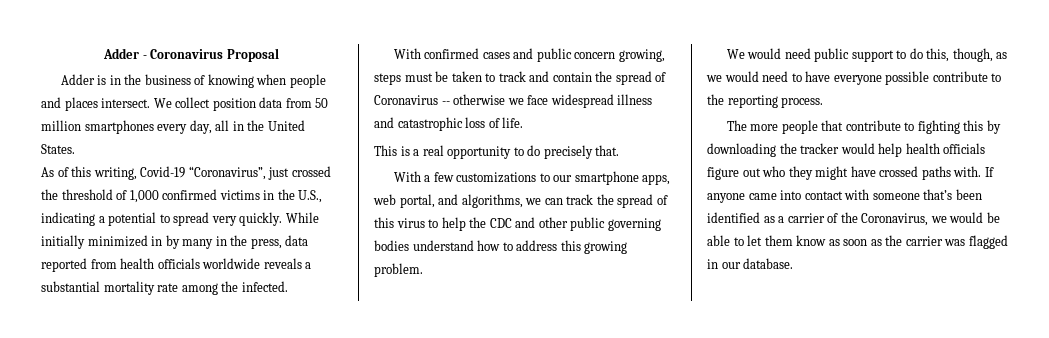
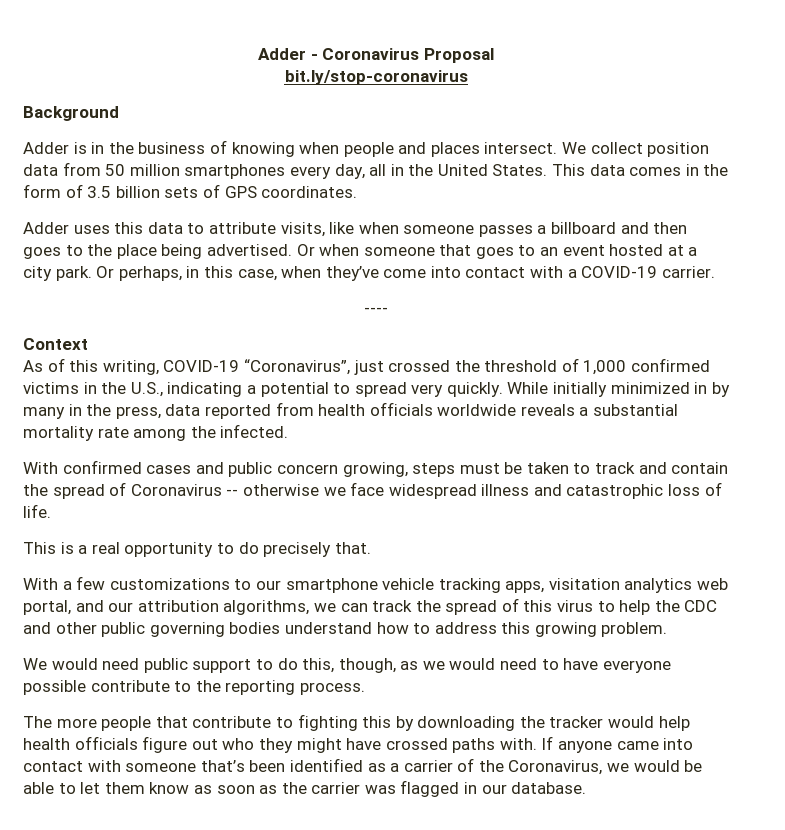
(279, 55) none -> [284,70,468,85] [23,106,119,121] // bit.ly/stop-coronavirus // Background
(75, 149) none -> [552,164,729,176] [23,184,358,198] [23,222,688,237] [23,244,698,259] [23,266,715,281] [364,307,388,314] [23,338,88,350] This data comes in the form of 3.5 billion sets of GPS coordinates. // Adder uses this data to attribute visits, like when someone passes a billboard and then goes to the place being advertised. Or when someone that goes to an event hosted at a city park. Or perhaps, in this case, when they’ve come into contact with a COVID-19 carrier. // ---- // Context
[140,166,186,178] Covid-19 -> [163,360,240,372] COVID-19
[642,174,671,185] apps, -> [382,578,693,593] vehicle tracking apps, visitation analytics
(459, 199) none -> [108,600,219,612] our attribution

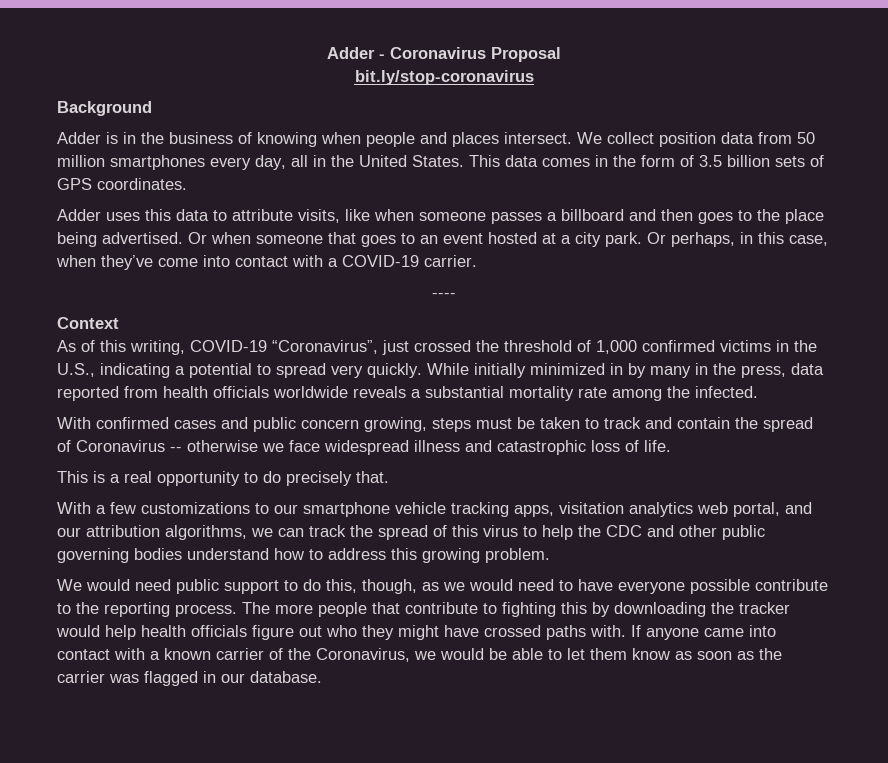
(365, 688) // -> (237, 610) none
[125,758,400,772] someone that’s been identified as a -> [150,648,211,660] a known

